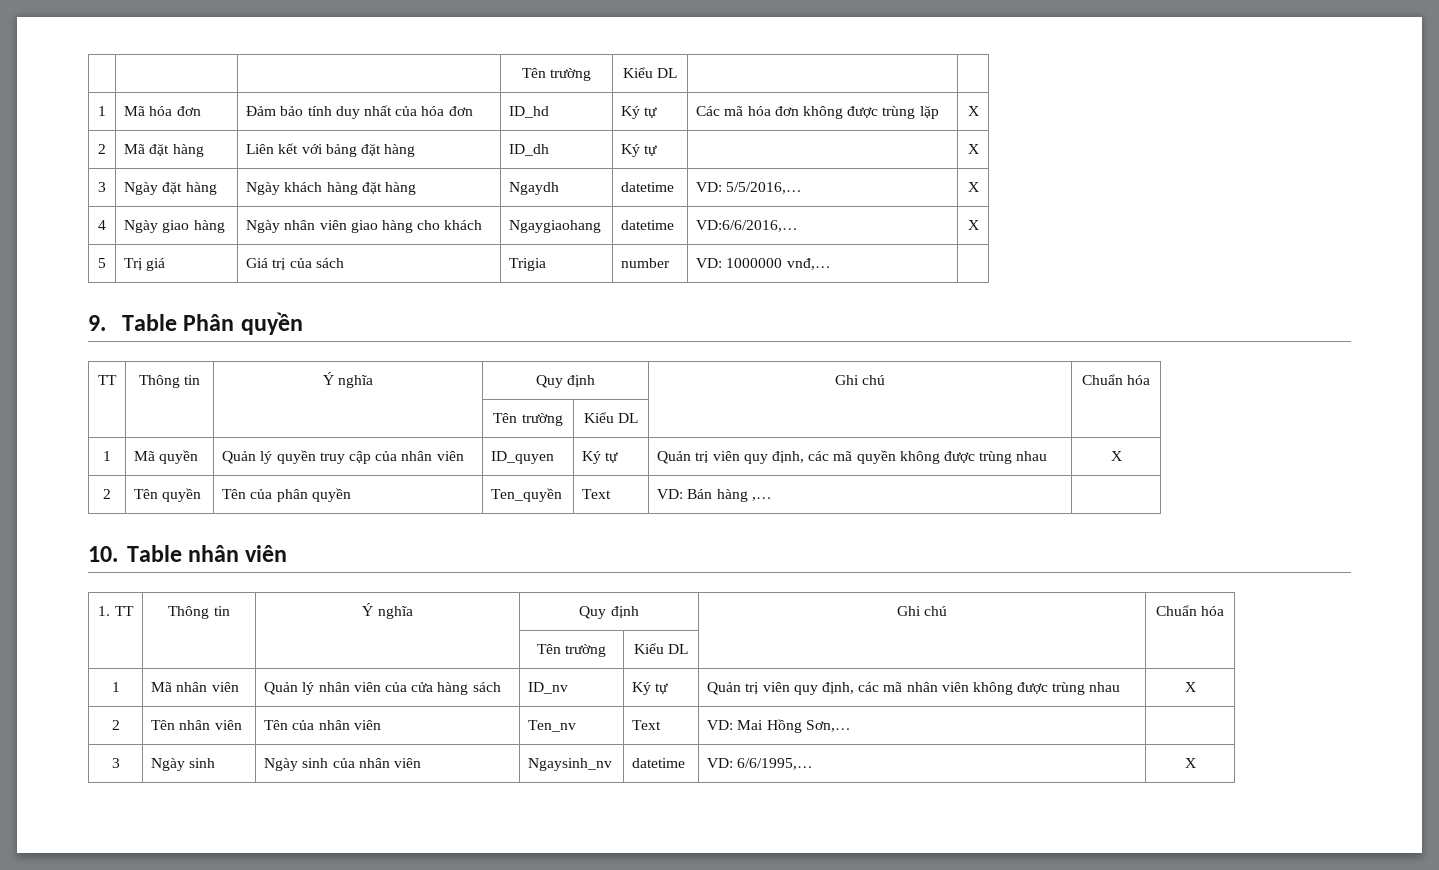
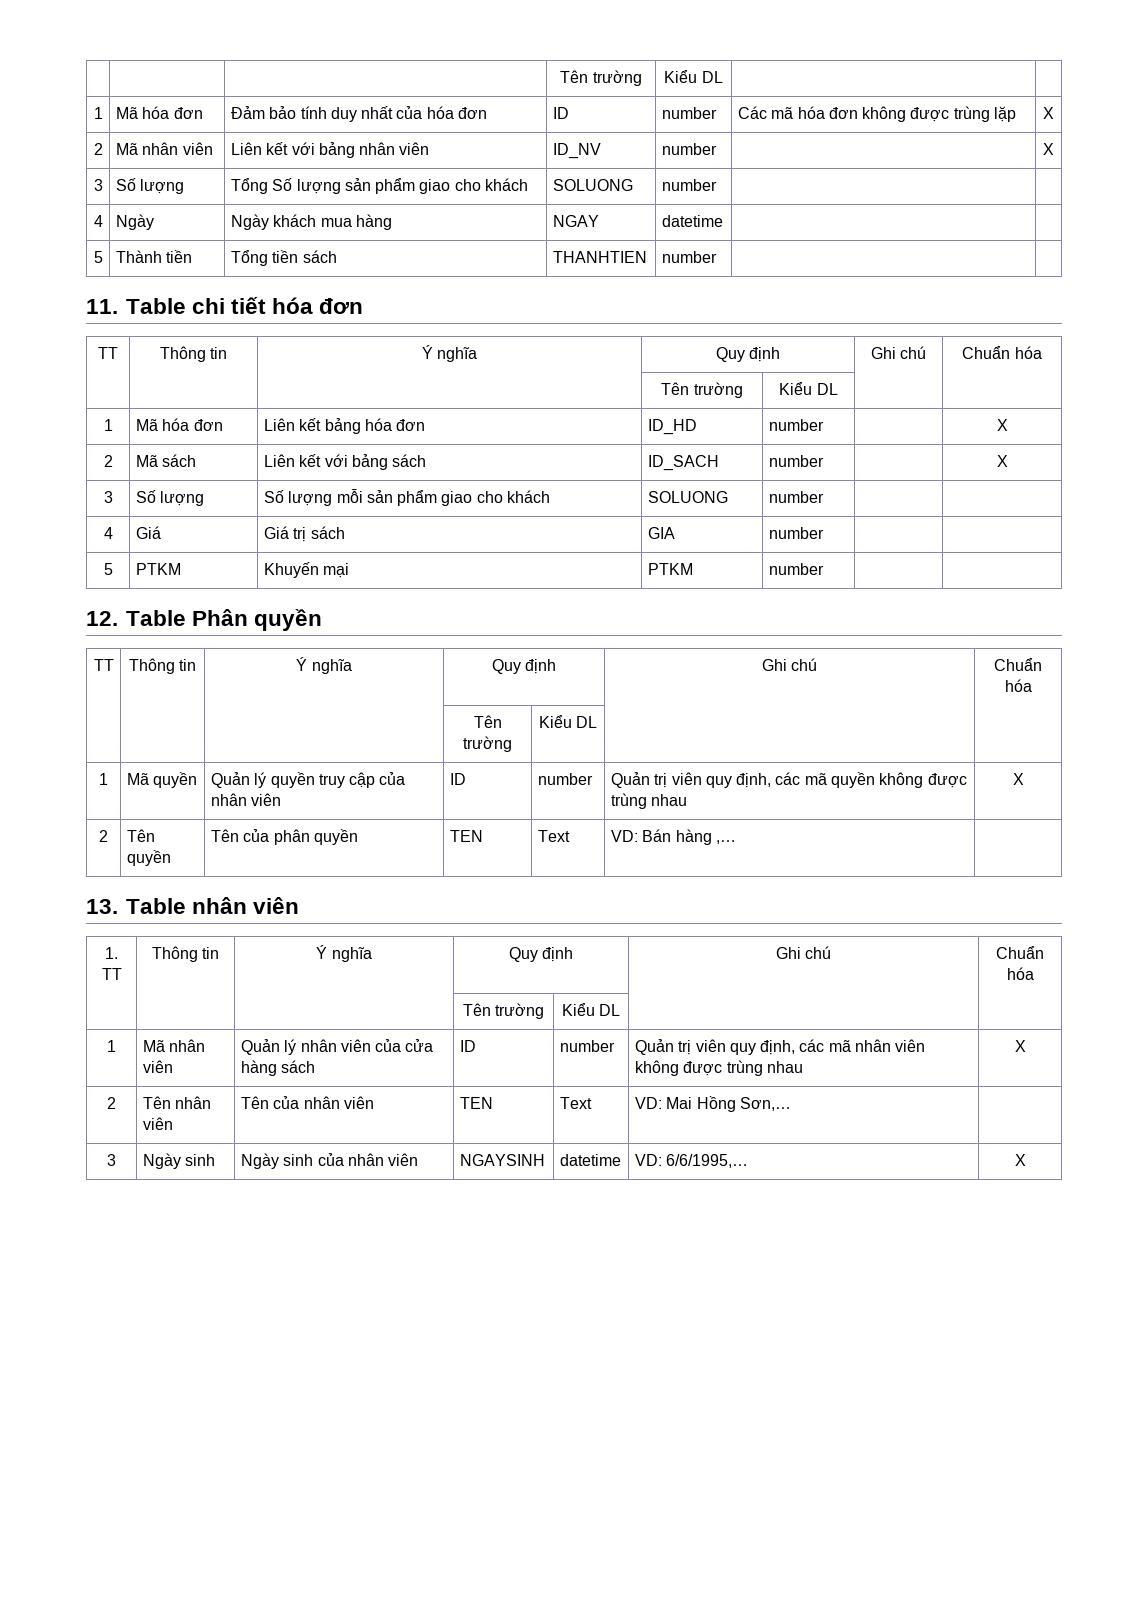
[509,106,550,118] [621,106,658,119] ID_hd | Ký tự -> [552,107,569,119] [661,107,717,119] ID | number
[149,143,204,157] [246,143,416,157] [509,144,550,156] [621,144,658,157] [967,144,979,154] [98,182,106,192] [124,181,217,195] [246,181,416,195] [509,182,560,195] [621,182,675,192] [696,182,803,194] [967,182,979,192] [98,220,106,230] [124,220,225,233] [246,220,483,233] [509,220,602,233] [621,220,675,230] [696,220,799,232] [967,220,979,230] [98,258,106,268] [124,258,166,271] [246,258,344,270] [509,258,547,271] [621,258,671,268] [696,258,831,270] [88,315,106,331] đặt hàng | Liên kết với bảng đặt hàng | ID_dh | Ký tự | | X // 3 | Ngày đặt hàng | Ngày khách hàng đặt hàng | Ngaydh | datetime | VD: 5/5/2016,… | X // 4 | Ngày giao hàng | Ngày nhân viên giao hàng cho khách | Ngaygiaohang | datetime | VD:6/6/2016,… | X // 5 | Trị giá | Giá trị của sách | Trigia | number | VD: 1000000 vnđ,… | // 9. -> [142,142,213,155] [230,142,430,158] [552,143,601,159] [661,143,717,155] [1043,143,1054,155] [93,179,103,191] [115,178,185,194] [230,178,529,194] [552,179,633,191] [661,179,717,191] [93,215,103,227] [115,214,154,230] [230,214,392,230] [552,215,599,227] [661,215,723,227] [93,251,103,263] [115,250,193,263] [230,250,337,266] [552,251,647,263] [661,251,717,263] [86,296,364,314] [98,347,118,359] [159,346,228,362] [421,345,478,362] [715,347,781,362] [870,346,927,359] [962,346,1042,359] [661,382,743,398] [779,382,838,395] [103,419,113,431] [135,418,223,431] [263,418,426,434] [647,419,697,435] [768,419,824,431] [996,419,1008,431] [103,455,113,467] [135,454,197,467] [263,454,427,470] [647,455,719,471] [768,455,824,467] [996,455,1008,467] [103,491,113,503] [135,490,205,506] [263,489,551,506] [647,491,728,503] [768,491,824,503] [103,527,113,539] [135,526,161,539] [263,526,345,542] [647,527,675,539] [768,527,824,539] [103,563,113,575] [135,563,181,575] [263,562,350,578] [647,563,693,575] [768,563,824,575] [86,611,118,626] nhân viên | Liên kết với bảng nhân viên | ID_NV | number | | X // 3 | Số lượng | Tổng Số lượng sản phẩm giao cho khách | SOLUONG | number | | // 4 | Ngày | Ngày khách mua hàng | NGAY | datetime | | // 5 | Thành tiền | Tổng tiền sách | THANHTIEN | number | | // 11. Table chi tiết hóa đơn // TT | Thông tin | Ý nghĩa | Quy định | Ghi chú | Chuẩn hóa // | | | Tên trường | Kiểu DL | | // 1 | Mã hóa đơn | Liên kết bảng hóa đơn | ID_HD | number | | X // 2 | Mã sách | Liên kết với bảng sách | ID_SACH | number | | X // 3 | Số lượng | Số lượng mỗi sản phẩm giao cho khách | SOLUONG | number | | // 4 | Giá | Giá trị sách | GIA | number | | // 5 | PTKM | Khuyến mại | PTKM | number | | // 12.
[491,451,555,464] [582,451,619,464] ID_quyen | Ký tự -> [449,773,466,785] [537,773,593,785] ID | number
[491,488,563,502] Ten_quyền -> [449,830,483,842] TEN
[88,546,118,562] 10. -> [86,899,118,914] 13.
[528,682,569,694] [632,682,669,695] ID_nv | Ký tự -> [459,1040,476,1052] [559,1040,615,1052] ID | number
[528,720,577,732] Ten_nv -> [459,1097,493,1109] TEN
[528,758,613,771] Ngaysinh_nv -> [459,1154,545,1166] NGAYSINH

